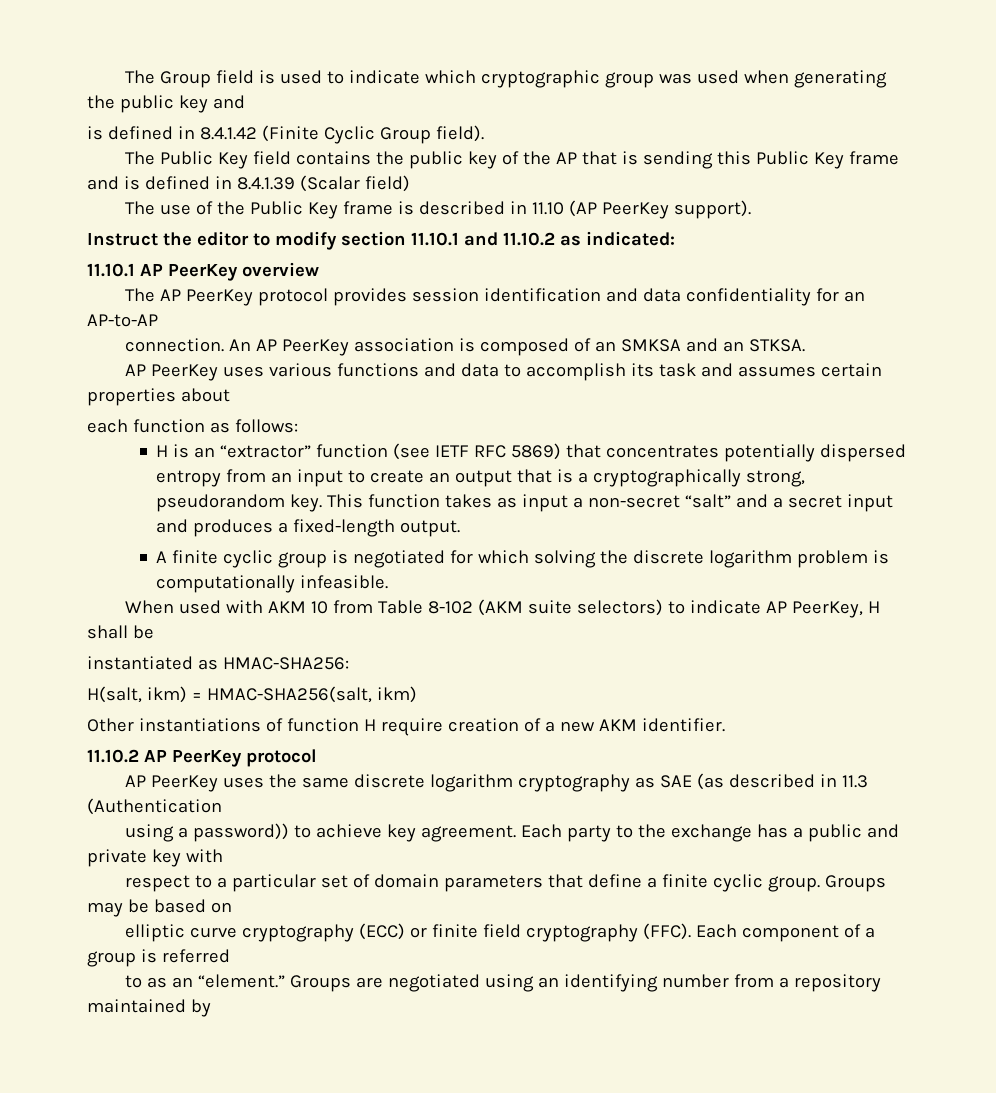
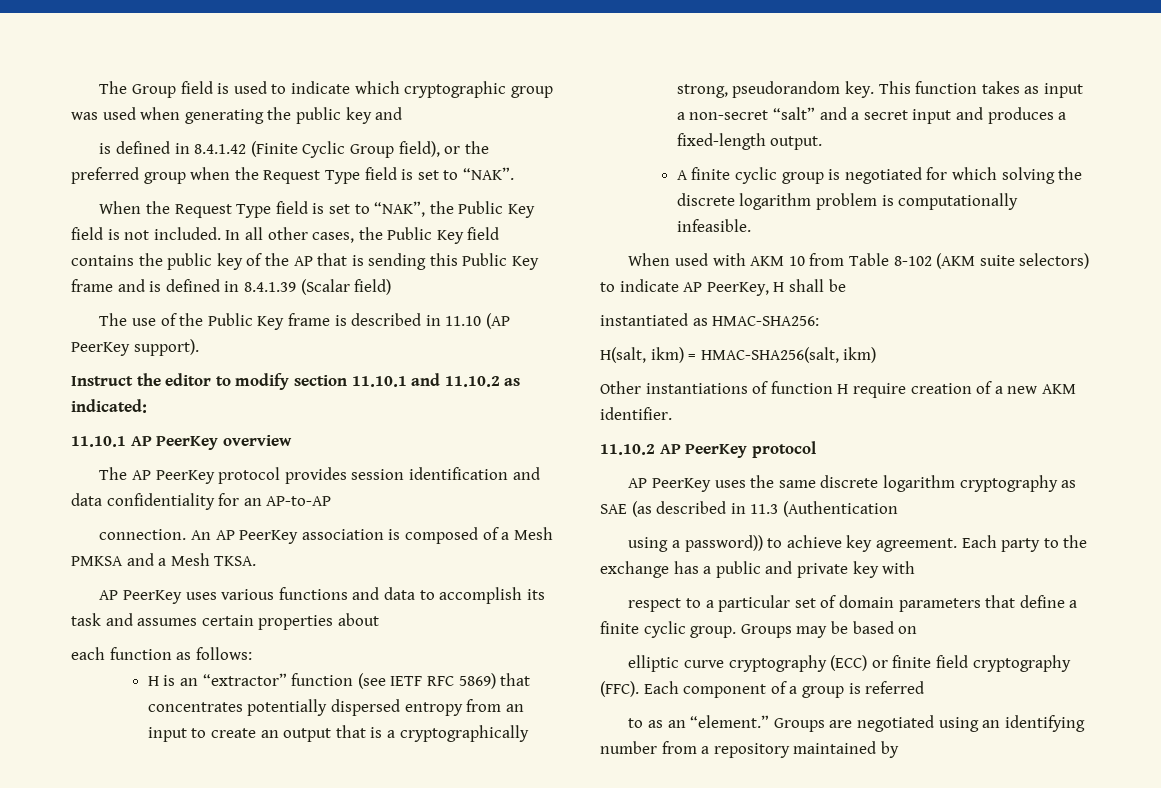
[435,125,484,142] [125,151,156,165] field). // The -> [398,141,489,157] [71,167,514,184] [99,201,535,218] [71,227,383,243] field), or the preferred group when the Request Type field is set to “NAK”. // When the Request Type field is set to “NAK”, the Public Key field is not included. In all other cases, the
[595,338,806,352] an SMKSA and an STKSA. -> [501,527,553,540] [71,553,257,566] a Mesh PMKSA and a Mesh TKSA.

